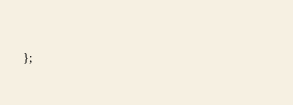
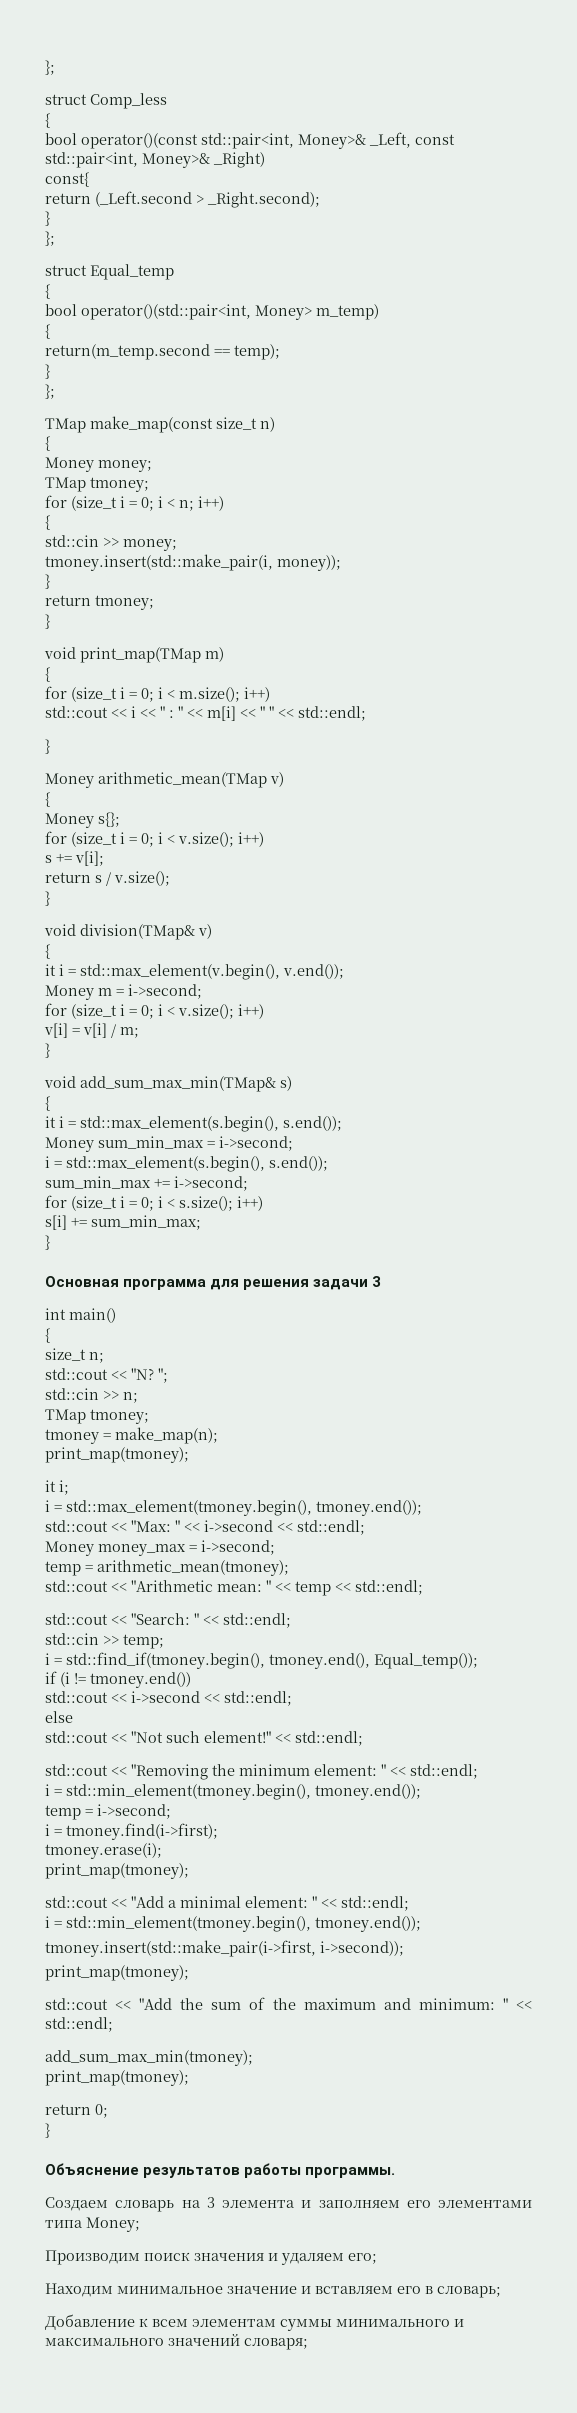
[23,53,32,64] }; -> [45,60,55,75] [45,93,167,109] [45,113,50,128] [45,132,455,149] [45,152,265,168] [45,172,89,187] [45,191,320,208] [45,211,50,226] [45,231,55,246] [45,264,174,280] [45,284,50,299] [45,304,379,320] [45,324,50,339] [45,344,280,360] [45,364,50,379] [45,384,55,399] [45,416,275,433] [45,436,50,451] [45,457,152,472] [45,477,149,492] [45,495,224,511] [45,515,50,530] [45,535,177,551] [45,554,341,571] [45,574,50,589] [45,595,154,610] [45,614,50,629] [44,647,224,663] [45,667,50,682] [45,686,270,702] [45,706,366,721] [45,739,50,754] [45,772,284,788] [45,792,50,807] [45,812,120,828] [45,831,264,847] [45,851,104,866] [45,871,170,886] [45,891,50,906] [44,924,212,940] [45,944,50,959] [45,964,344,980] [45,984,202,1000] [45,1003,264,1019] [44,1023,139,1038] [45,1043,50,1058] [44,1076,292,1092] [45,1096,50,1111] [45,1116,342,1132] [45,1136,293,1152] [45,1156,328,1172] [45,1176,248,1191] [45,1195,263,1211] [45,1215,201,1230] [45,1235,50,1250] [45,1276,382,1290] [45,1308,116,1323] [45,1328,50,1343] [45,1348,104,1363] [45,1368,168,1383] [45,1388,138,1403] [45,1409,149,1424] [45,1427,218,1444] [45,1447,189,1463] [45,1480,69,1495] [45,1500,422,1516] [45,1520,365,1535] [45,1540,275,1556] [45,1560,289,1576] [45,1580,423,1596] [45,1613,291,1628] [45,1633,164,1649] [45,1652,478,1669] [45,1671,191,1688] [45,1691,292,1706] [45,1711,73,1723] [45,1731,363,1746] [45,1764,478,1780] [45,1784,421,1800] [45,1804,171,1820] [45,1823,218,1840] [45,1843,162,1859] [45,1863,189,1879] [45,1896,409,1911] [45,1916,421,1932] [45,1940,404,1957] [45,1965,189,1981] [45,1997,532,2010] [45,2017,113,2032] [45,2050,253,2066] [45,2070,189,2086] [45,2104,108,2118] [45,2123,50,2138] [45,2163,396,2178] [45,2197,532,2212] [45,2217,140,2232] [45,2250,377,2265] [45,2283,501,2298] [45,2314,464,2331] [45,2334,308,2350] }; // struct Comp_less // { // bool operator()(const std::pair<int, Money>& _Left, const std::pair<int, Money>& _Right) // const{ // return (_Left.second > _Right.second); // } // }; // struct Equal_temp // { // bool operator()(std::pair<int, Money> m_temp) // { // return(m_temp.second == temp); // } // }; // TMap make_map(const size_t n) // { // Money money; // TMap tmoney; // for (size_t i = 0; i < n; i++) // { // std::cin >> money; // tmoney.insert(std::make_pair(i, money)); // } // return tmoney; // } // void print_map(TMap m) // { // for (size_t i = 0; i < m.size(); i++) // std::cout << i << " : " << m[i] << " " << std::endl; // } // Money arithmetic_mean(TMap v) // { // Money s{}; // for (size_t i = 0; i < v.size(); i++) // s += v[i]; // return s / v.size(); // } // void division(TMap& v) // { // it i = std::max_element(v.begin(), v.end()); // Money m = i->second; // for (size_t i = 0; i < v.size(); i++) // v[i] = v[i] / m; // } // void add_sum_max_min(TMap& s) // { // it i = std::max_element(s.begin(), s.end()); // Money sum_min_max = i->second; // i = std::max_element(s.begin(), s.end()); // sum_min_max += i->second; // for (size_t i = 0; i < s.size(); i++) // s[i] += sum_min_max; // } // Основная программа для решения задачи 3 // int main() // { // size_t n; // std::cout << "N? "; // std::cin >> n; // TMap tmoney; // tmoney = make_map(n); // print_map(tmoney); // it i; // i = std::max_element(tmoney.begin(), tmoney.end()); // std::cout << "Max: " << i->second << std::endl; // Money money_max = i->second; // temp = arithmetic_mean(tmoney); // std::cout << "Arithmetic mean: " << temp << std::endl; // std::cout << "Search: " << std::endl; // std::cin >> temp; // i = std::find_if(tmoney.begin(), tmoney.end(), Equal_temp()); // if (i != tmoney.end()) // std::cout << i->second << std::endl; // else // std::cout << "Not such element!" << std::endl; // std::cout << "Removing the minimum element: " << std::endl; // i = std::min_element(tmoney.begin(), tmoney.end()); // temp = i->second; // i = tmoney.find(i->first); // tmoney.erase(i); // print_map(tmoney); // std::cout << "Add a minimal element: " << std::endl; // i = std::min_element(tmoney.begin(), tmoney.end()); // tmoney.insert(std::make_pair(i->first, i->second)); // print_map(tmoney); // std::cout << "Add the sum of the maximum and minimum: " << std::endl; // add_sum_max_min(tmoney); // print_map(tmoney); // return 0; // } // Объяснение результатов работы программы. // Создаем словарь на 3 элемента и заполняем его элементами типа Money; // Производим поиск значения и удаляем его; // Находим минимальное значение и вставляем его в словарь; // Добавление к всем элементам суммы минимального и максимального значений словаря;

